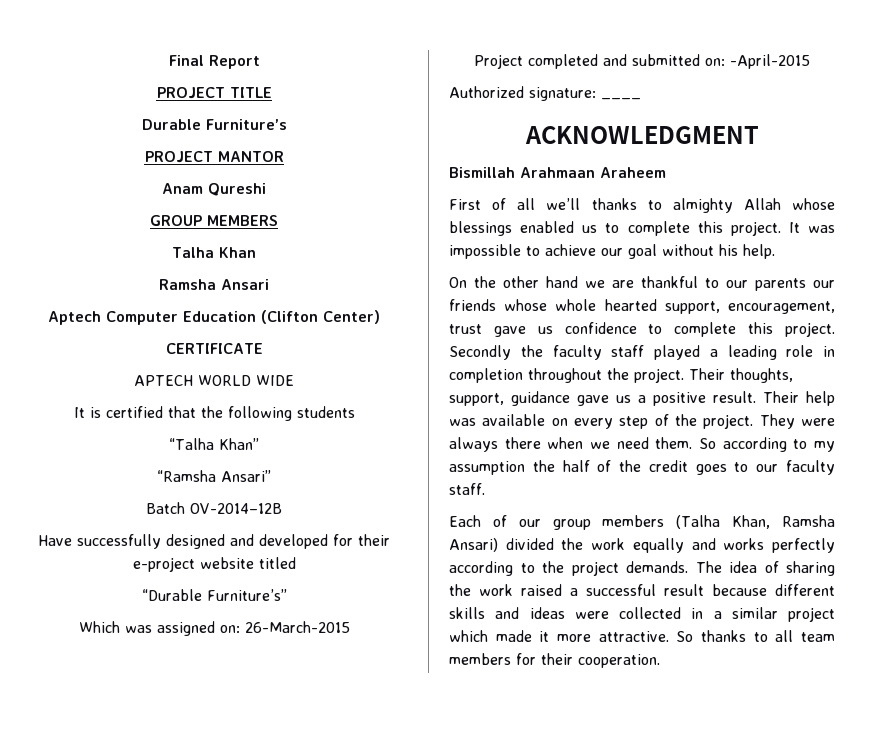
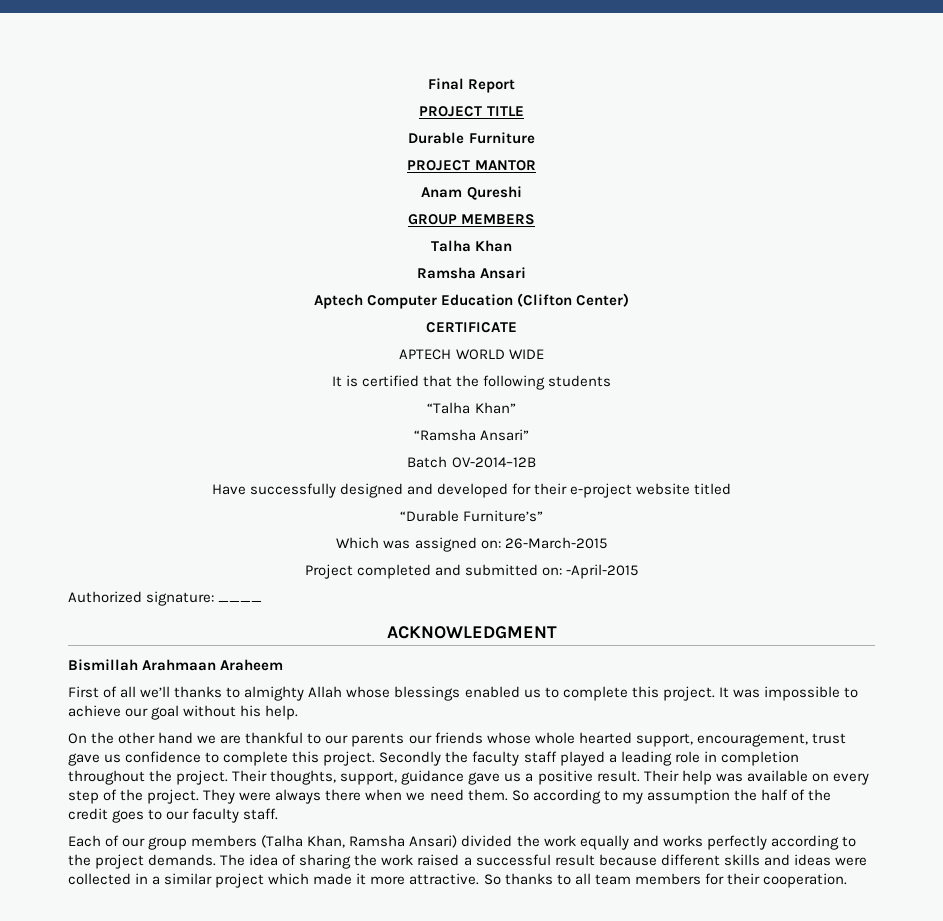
[205,119,287,130] Furniture’s -> [468,132,535,144] Furniture

